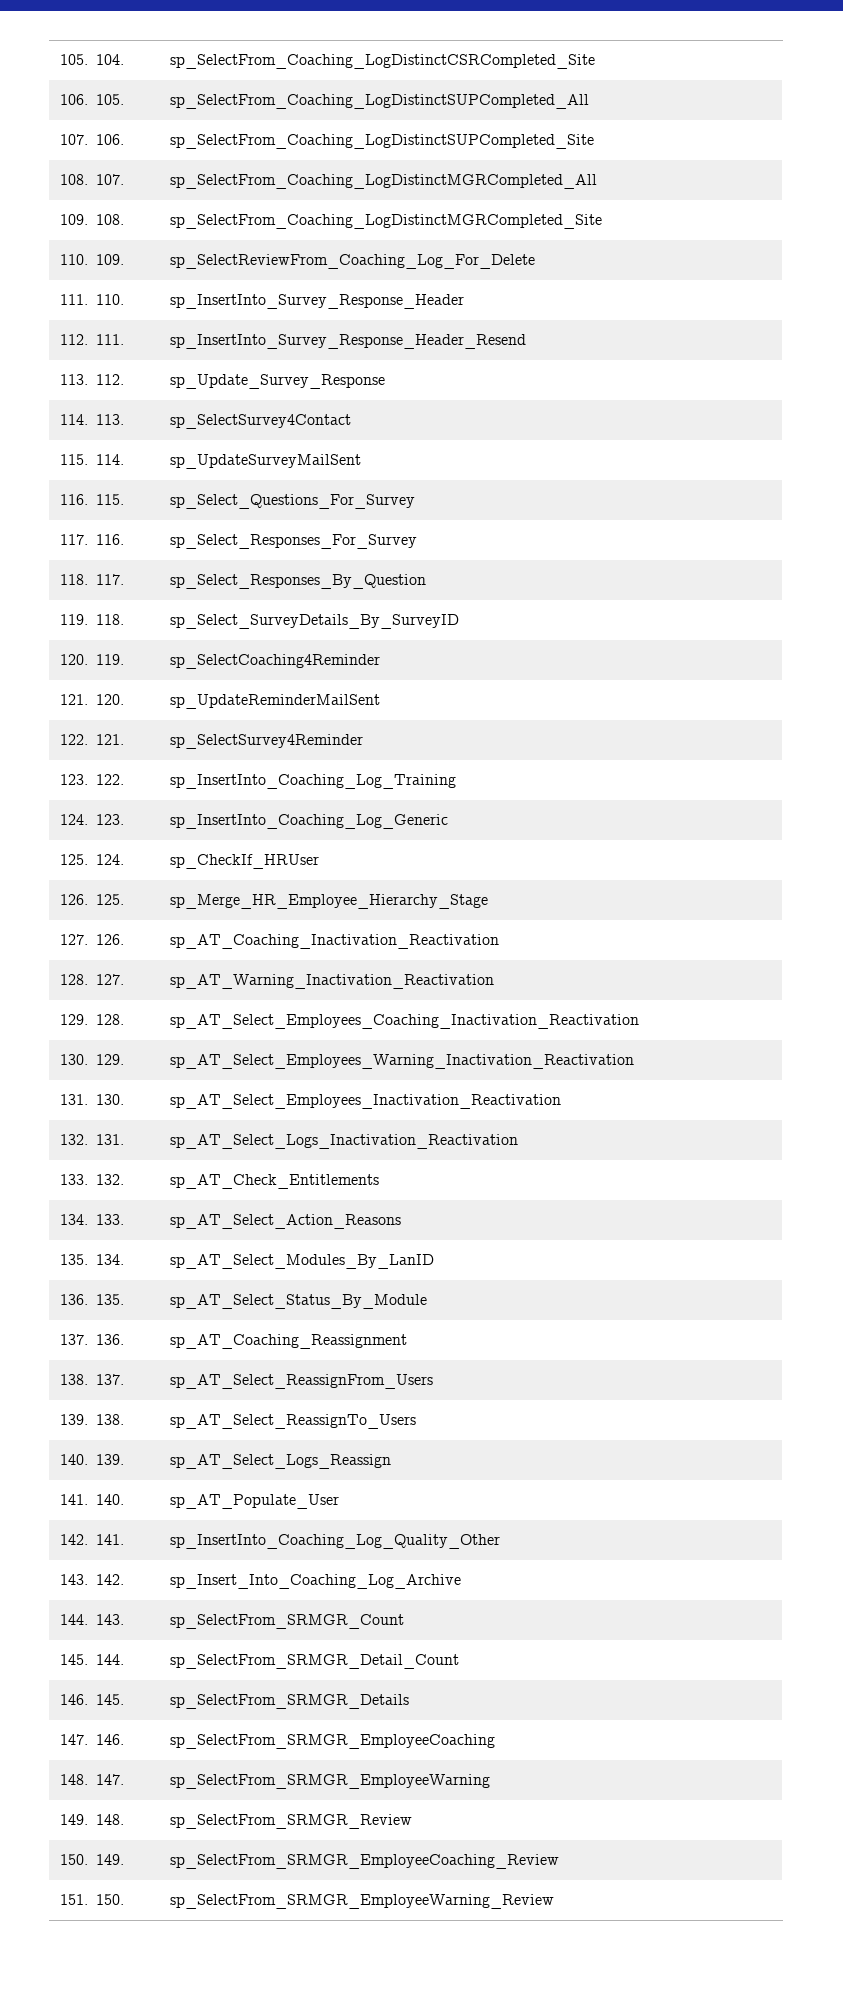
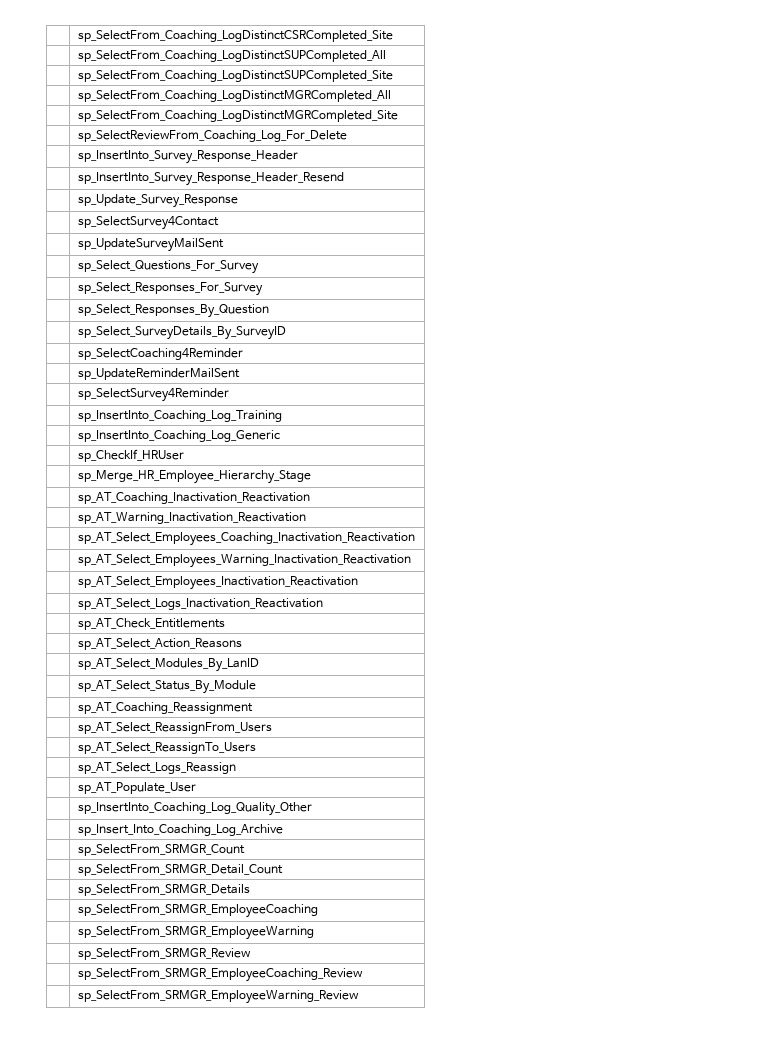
[60,54,125,65] 105. 104. -> (77, 36) none
[60,94,125,105] 106. 105. -> (393, 36) none
[60,134,125,145] 107. 106. -> (386, 56) none
[60,174,125,185] 108. 107. -> (393, 76) none
[60,214,125,225] 109. 108. -> (391, 96) none
[60,254,125,265] 110. 109. -> (398, 116) none
[60,294,125,305] 111. 110. -> (347, 136) none
[60,334,125,345] 112. 111. -> (298, 157) none
[60,374,125,385] 113. 112. -> (344, 179) none
[60,414,125,425] 114. 113. -> (238, 201) none
[60,454,125,465] 115. 114. -> (219, 223) none
[60,494,125,505] 116. 115. -> (224, 245) none
[60,534,125,545] 117. 116. -> (259, 267) none
[60,574,125,585] 118. 117. -> (263, 289) none
[60,614,125,625] 119. 118. -> (269, 311) none
[60,654,125,665] 120. 119. -> (286, 333) none
[60,694,125,705] 121. 120. -> (243, 354) none
[60,734,125,745] 122. 121. -> (240, 374) none
[60,774,125,785] 123. 122. -> (229, 395) none
[60,814,125,825] 124. 123. -> (282, 416) none
[60,854,125,865] 125. 124. -> (280, 436) none
[60,894,125,905] 126. 125. -> (184, 455) none
[60,934,125,945] 127. 126. -> (311, 477) none
[60,974,125,985] 128. 127. -> (310, 498) none
[60,1014,125,1025] 129. 128. -> (306, 518) none
[60,1054,125,1065] 130. 129. -> (415, 539) none
[60,1094,125,1105] 131. 130. -> (411, 561) none
[60,1134,125,1145] 132. 131. -> (358, 583) none
[60,1174,125,1185] 133. 132. -> (323, 604) none
[60,1214,125,1225] 134. 133. -> (225, 624) none
[60,1254,125,1265] 135. 134. -> (242, 644) none
[60,1294,125,1305] 136. 135. -> (259, 665) none
[60,1334,125,1345] 137. 136. -> (256, 687) none
[60,1374,125,1385] 138. 137. -> (253, 708) none
[60,1414,125,1425] 139. 138. -> (272, 728) none
[60,1454,125,1465] 140. 139. -> (256, 748) none
[60,1494,125,1505] 141. 140. -> (236, 768) none
[60,1534,125,1545] 142. 141. -> (196, 788) none
[60,1574,125,1585] 143. 142. -> (312, 809) none
[60,1614,125,1625] 144. 143. -> (283, 830) none
[60,1654,125,1665] 145. 144. -> (245, 850) none
[60,1694,125,1705] 146. 145. -> (283, 870) none
[60,1734,125,1745] 147. 146. -> (250, 890) none
[60,1774,125,1785] 148. 147. -> (318, 911) none
[60,1814,125,1825] 149. 148. -> (314, 933) none
[60,1854,125,1865] 150. 149. -> (251, 954) none
[60,1894,125,1905] 151. 150. -> (363, 975) none

